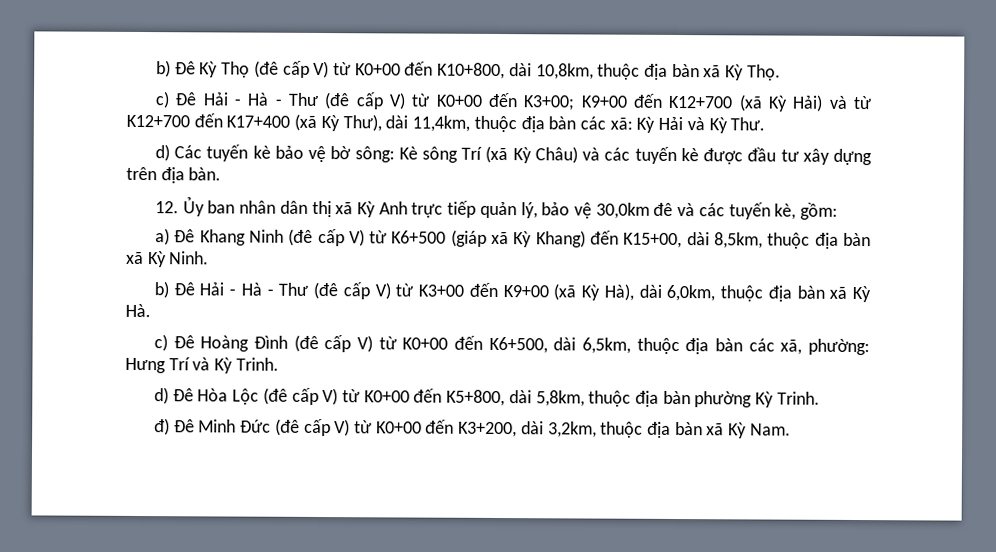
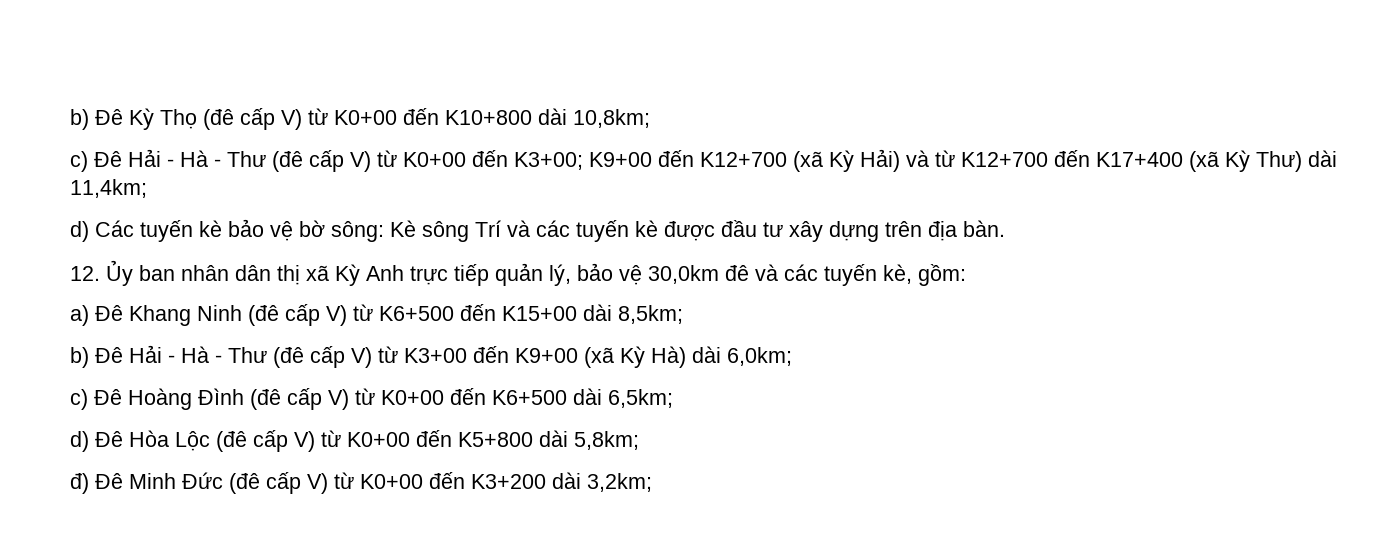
[437,62,781,81] K10+800, dài 10,8km, thuộc địa bàn xã Kỳ Thọ. -> [445,108,650,128] K10+800 dài 10,8km;
[342,114,766,134] Thư), dài 11,4km, thuộc địa bàn các xã: Kỳ Hải và Kỳ Thư. -> [1256,150,1337,172] [70,179,147,198] Thư) dài 11,4km;
[485,145,578,164] (xã Kỳ Châu) -> (501, 228) none
[450,229,871,249] [126,251,210,268] (giáp xã Kỳ Khang) đến K15+00, dài 8,5km, thuộc địa bàn xã Kỳ Ninh. -> [460,304,683,324] đến K15+00 dài 8,5km;
[603,283,871,303] [125,303,151,318] Hà), dài 6,0km, thuộc địa bàn xã Kỳ Hà. -> [651,346,792,368] Hà) dài 6,0km;
[488,336,871,356] [125,357,279,374] K6+500, dài 6,5km, thuộc địa bàn các xã, phường: Hưng Trí và Kỳ Trinh. -> [492,388,673,408] K6+500 dài 6,5km;
[446,389,820,408] K5+800, dài 5,8km, thuộc địa bàn phường Kỳ Trinh. -> [458,430,639,450] K5+800 dài 5,8km;
[458,421,791,439] K3+200, dài 3,2km, thuộc địa bàn xã Kỳ Nam. -> [471,472,652,492] K3+200 dài 3,2km;

